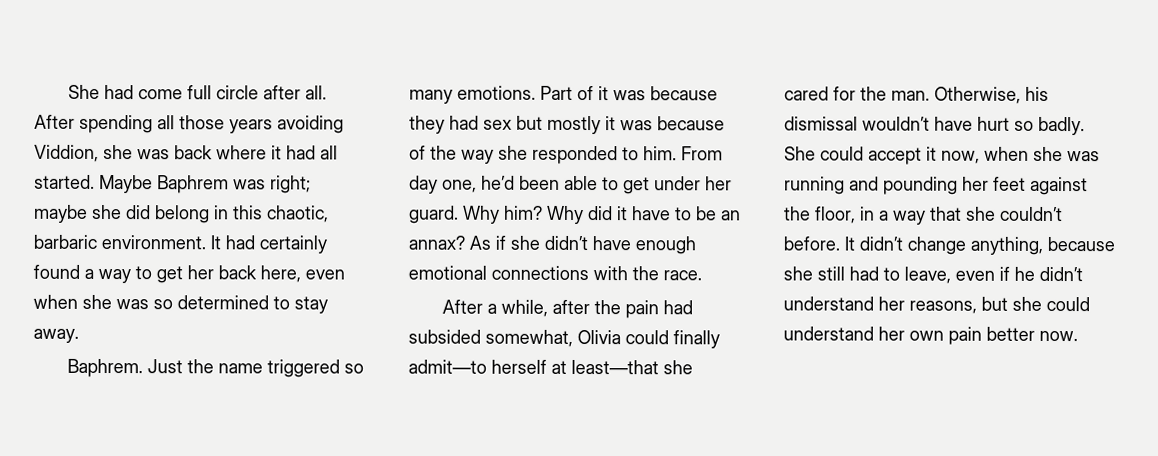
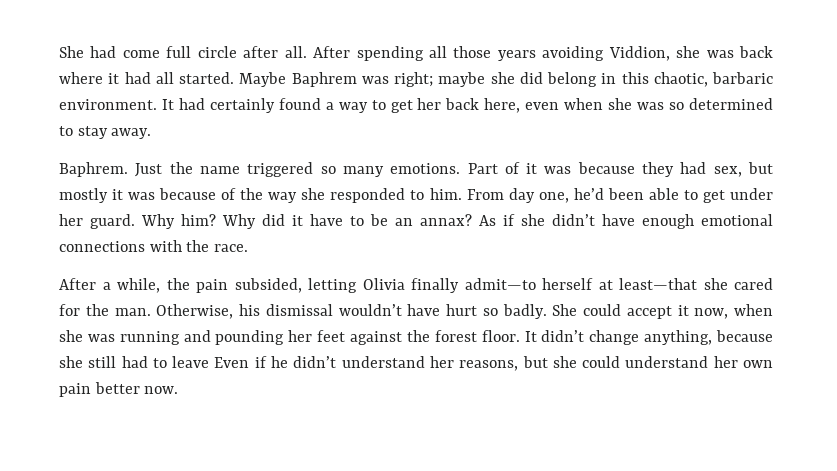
[483,119,512,130] sex -> [713,166,742,177] sex,
[551,299,590,315] after -> (160, 285) none
[662,300,693,315] [408,329,669,347] had subsided somewhat, Olivia could -> [234,278,405,293] subsided, letting Olivia
[815,206,1063,225] [783,236,840,251] floor, in a way that she couldn’t before. -> [434,330,520,342] forest floor.
[904,266,995,284] leave, even -> [172,356,250,368] leave Even

